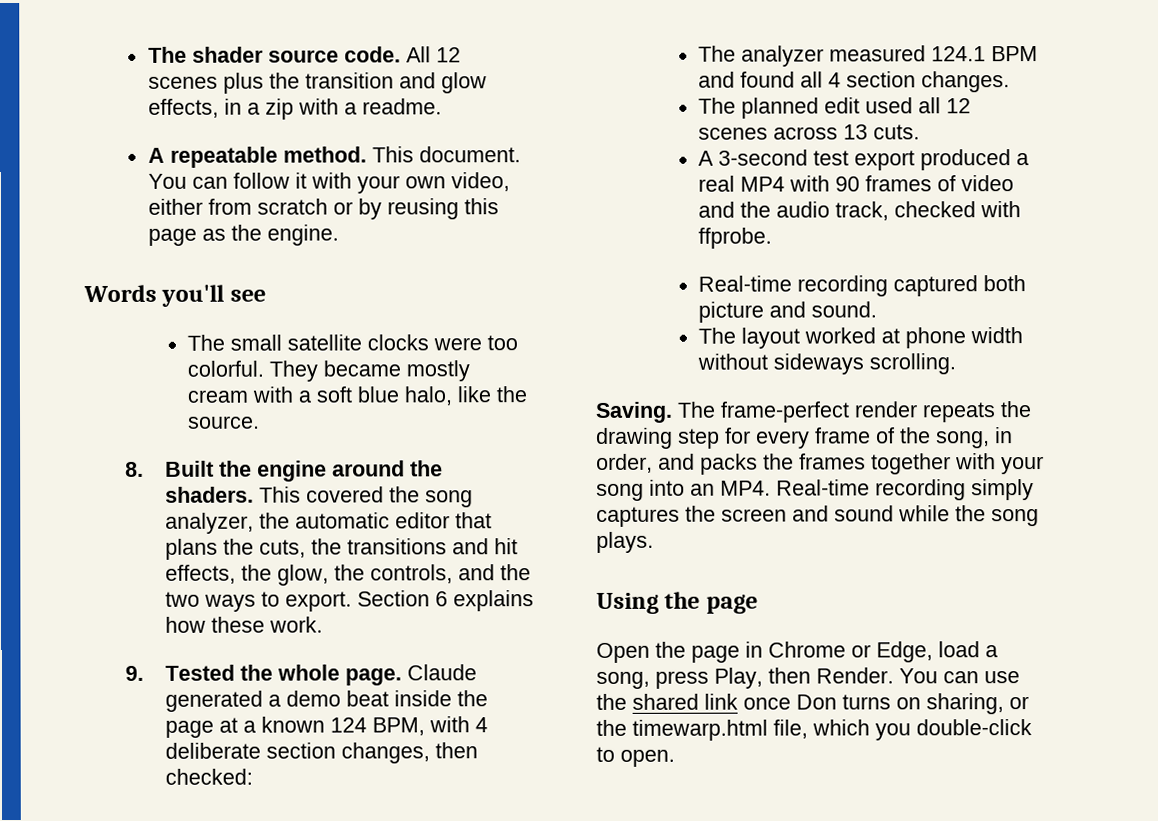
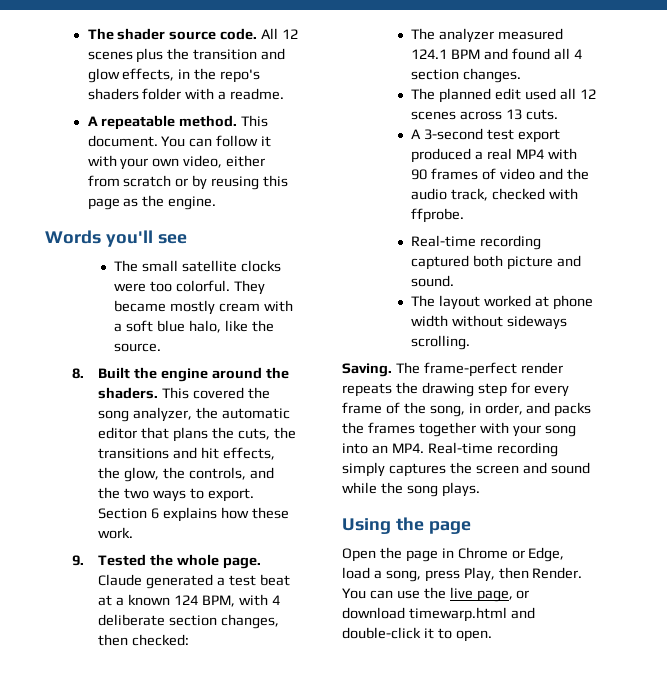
[246,98,294,120] a zip -> [194,68,261,83] [87,88,182,100] the repo's shaders folder
[285,690,488,707] [164,720,214,738] demo beat inside the page -> [228,574,290,586] test beat
[632,693,1029,715] [596,719,1032,741] shared link once Don turns on sharing, or the timewarp.html file, which you double-click -> [449,587,530,602] [342,607,535,622] [342,627,434,639] live page, or download timewarp.html and double-click it

